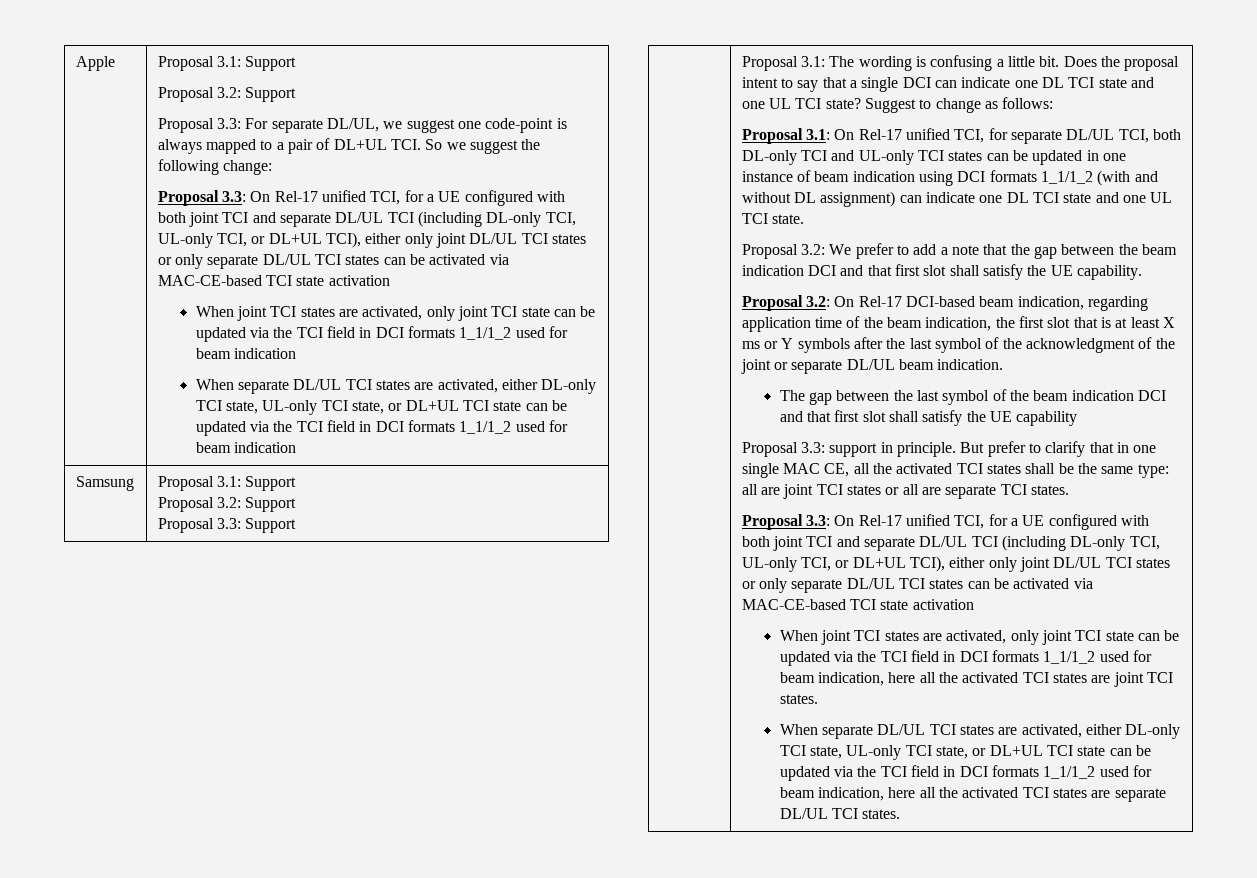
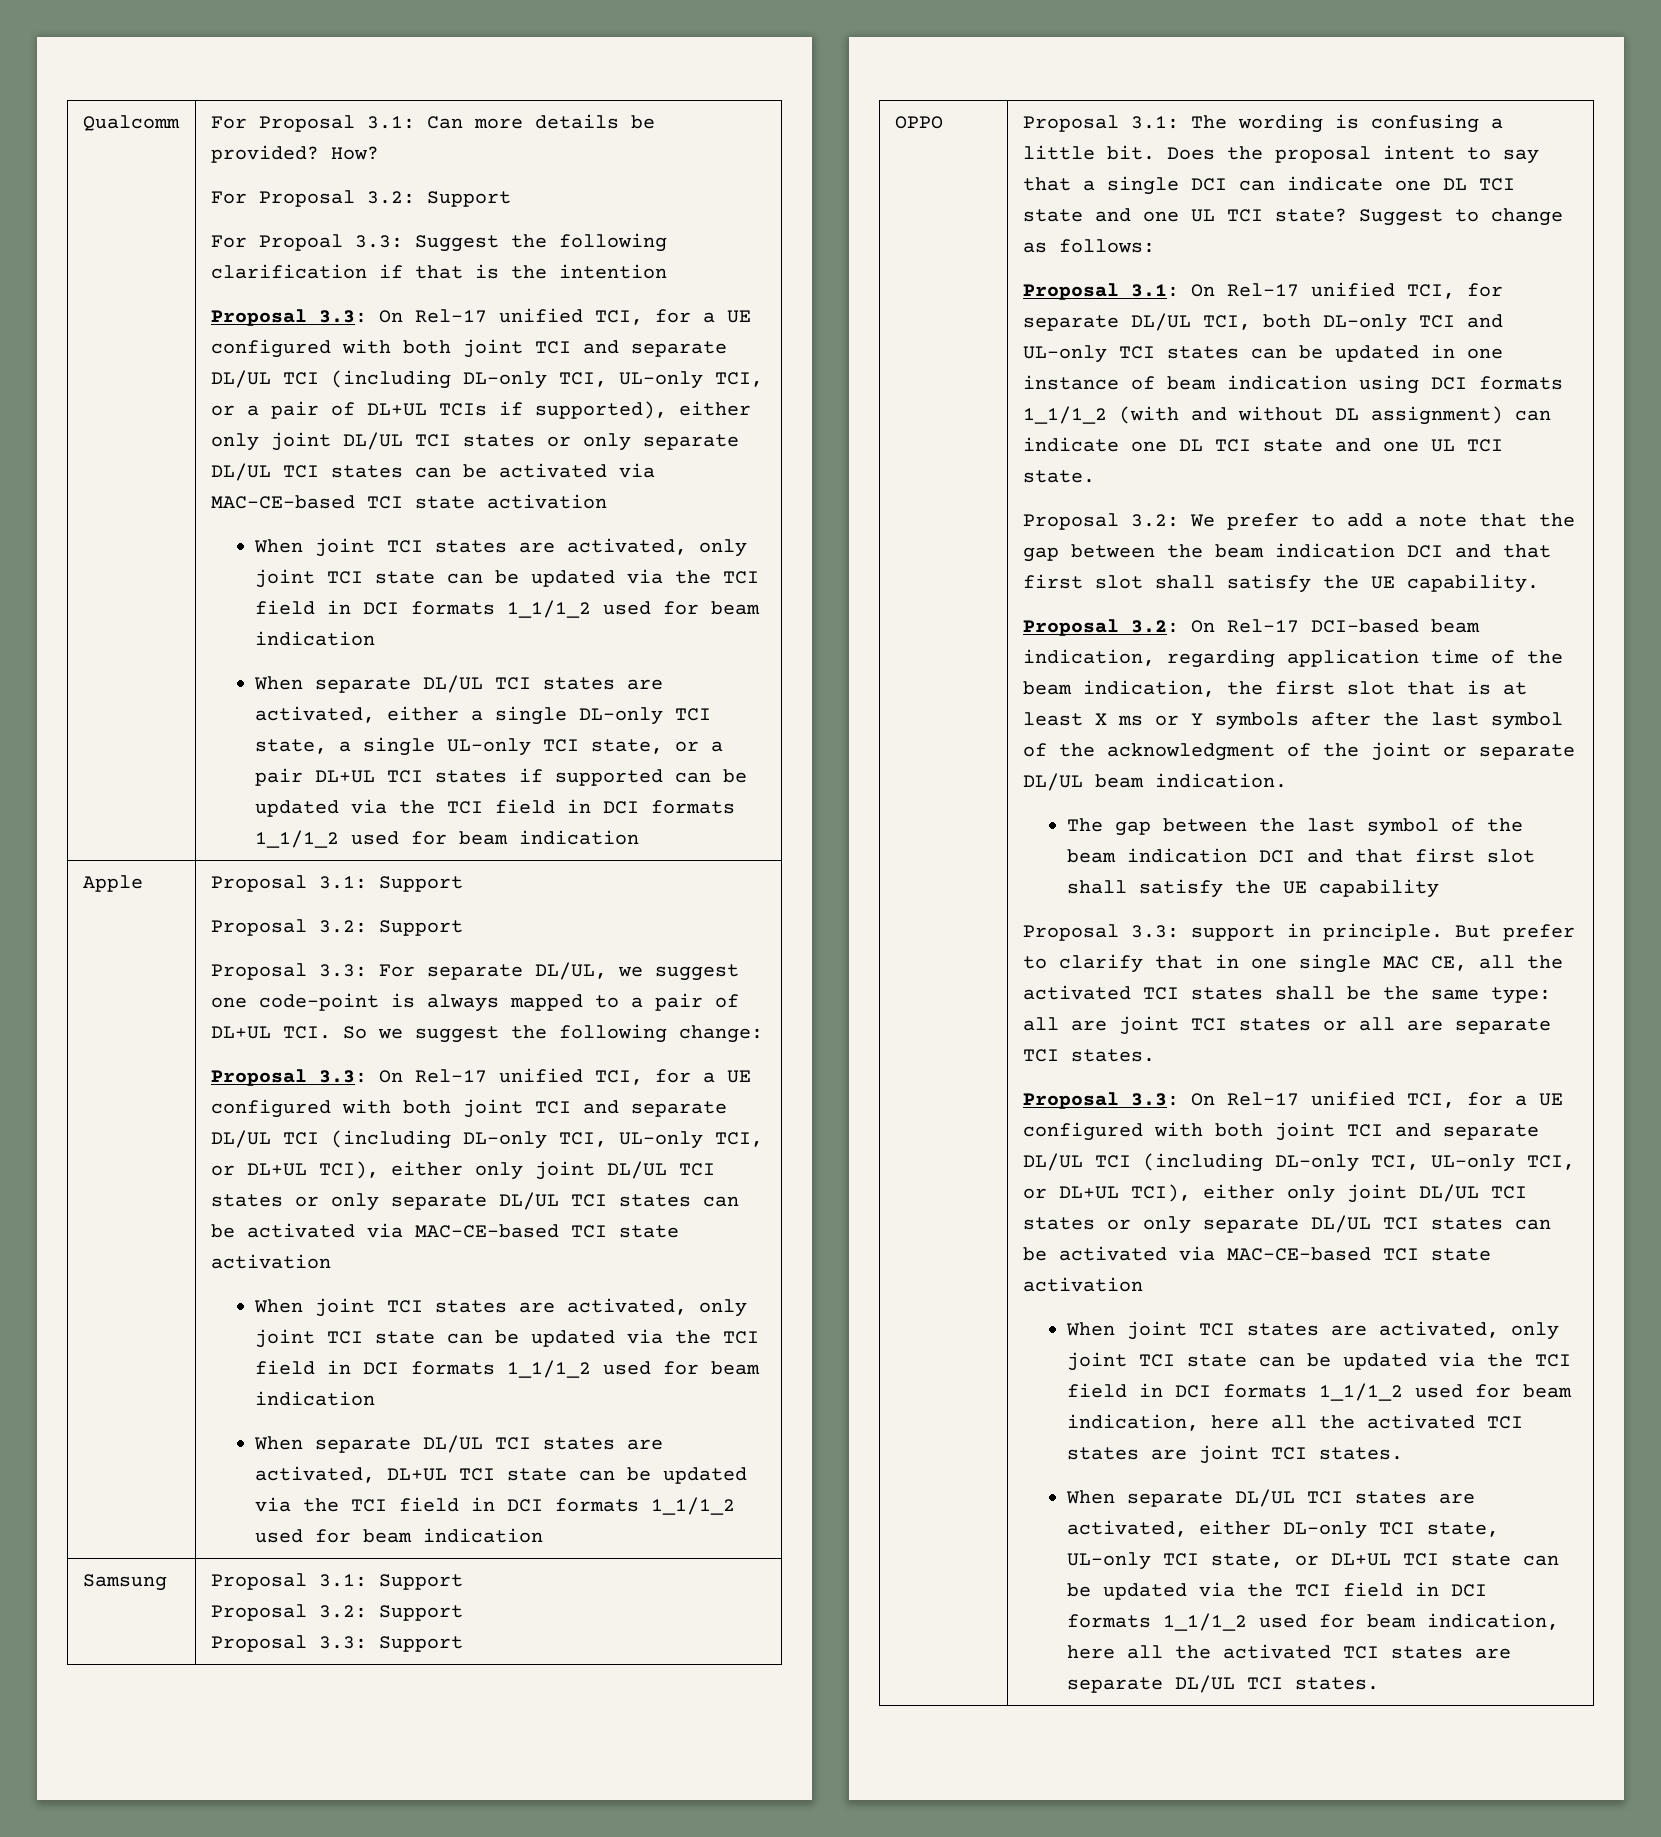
(75, 63) none -> [82,115,180,131] [210,114,655,132] [210,145,379,163] [210,190,511,207] [210,233,667,252] [210,264,667,279] [210,308,751,326] [210,339,727,358] [210,370,763,389] [210,401,751,419] [210,432,739,451] [210,463,655,481] [210,494,607,509] [254,538,748,557] [255,569,760,588] [255,600,761,618] [255,631,376,646] [254,675,664,693] [255,706,712,725] [255,737,724,756] [255,768,748,786] [255,799,736,817] [255,830,640,848] Qualcomm | For Proposal 3.1: Can more details be provided? How? // For Proposal 3.2: Support // For Propoal 3.3: Suggest the following clarification if that is the intention // Proposal 3.3: On Rel-17 unified TCI, for a UE configured with both joint TCI and separate DL/UL TCI (including DL-only TCI, UL-only TCI, or a pair of DL+UL TCIs if supported), either only joint DL/UL TCI states or only separate DL/UL TCI states can be activated via MAC-CE-based TCI state activation // When joint TCI states are activated, only joint TCI state can be updated via the TCI field in DCI formats 1_1/1_2 used for beam indication // When separate DL/UL TCI states are activated, either a single DL-only TCI state, a single UL-only TCI state, or a pair DL+UL TCI states if supported can be updated via the TCI field in DCI formats 1_1/1_2 used for beam indication //
[502,379,597,394] [195,400,403,415] either DL-only TCI state, UL-only TCI state, or -> (376, 1474) none
(297, 525) none -> [894,116,943,129] OPPO

